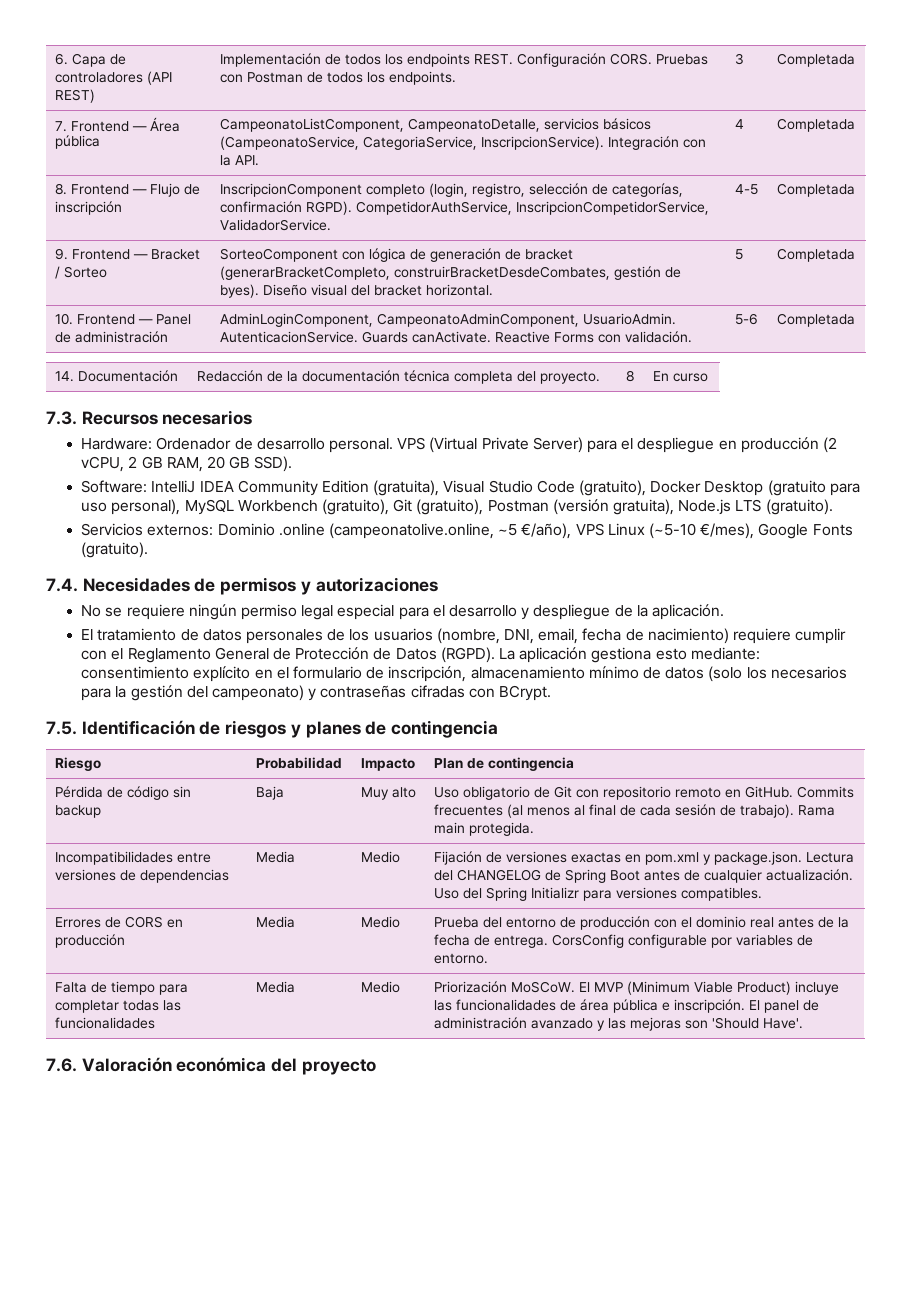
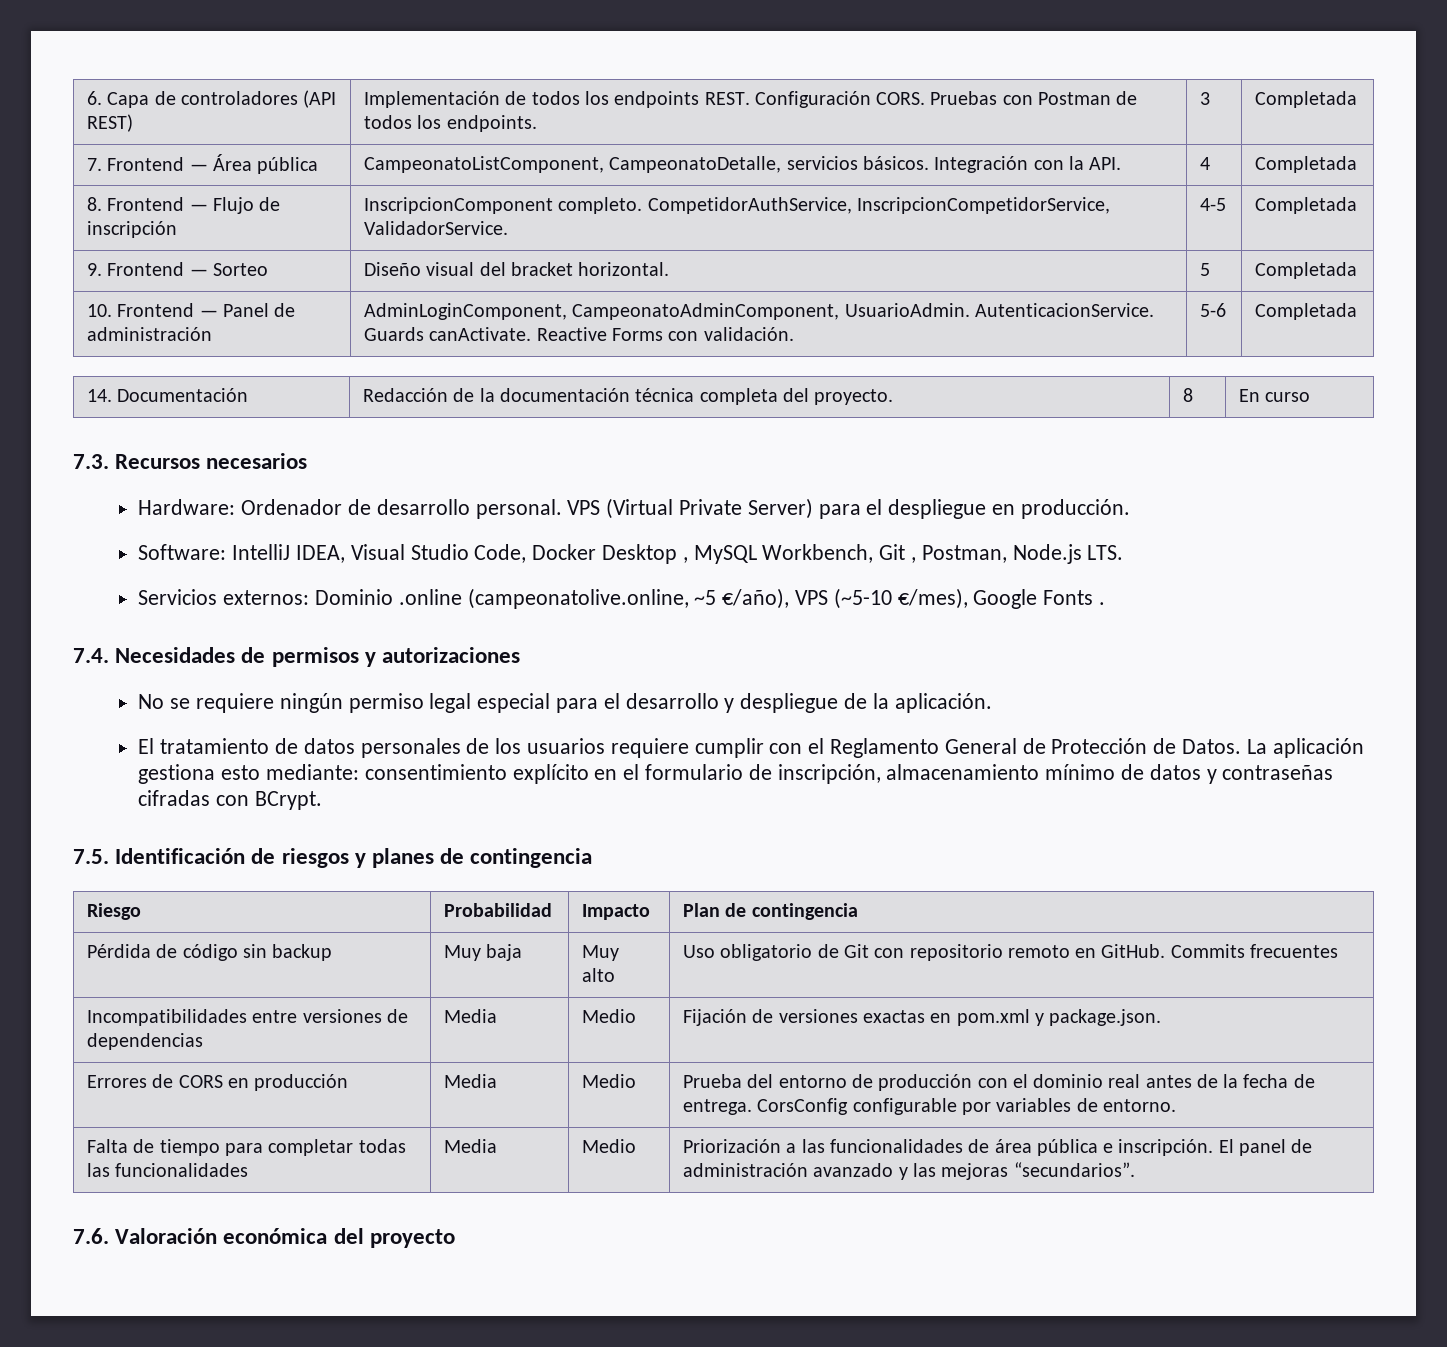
[602,118,651,130] [219,136,604,150] básicos (CampeonatoService, CategoriaService, InscripcionService). -> [862,156,929,170] básicos.
[365,183,683,197] [219,201,352,215] completo (login, registro, selección de categorías, confirmación RGPD). -> [558,197,643,214] completo.
[150,249,200,260] [54,266,60,279] Bracket / -> (208, 272) none
[219,248,573,262] [219,266,681,280] [219,284,259,298] SorteoComponent con lógica de generación de bracket (generarBracketCompleto, construirBracketDesdeCombates, gestión de byes). -> (268, 269) none
[740,437,837,453] [81,456,293,472] [81,480,860,496] [81,499,833,515] producción (2 vCPU, 2 GB RAM, 20 GB SSD). // Software: IntelliJ IDEA Community Edition (gratuita), Visual Studio Code (gratuito), Docker Desktop (gratuito para uso personal), MySQL Workbench (gratuito), Git (gratuito), Postman (versión gratuita), Node.js LTS (gratuito). -> [1020,499,1130,519] [138,544,1124,564] producción. // Software: IntelliJ IDEA, Visual Studio Code, Docker Desktop , MySQL Workbench, Git , Postman, Node.js LTS.
[607,523,645,536] Linux -> (829, 597) none
[81,542,149,558] (gratuito). -> [1099,602,1106,605] .
[436,628,729,644] (nombre, DNI, email, fecha de nacimiento) -> (606, 746) none
[395,647,495,663] Datos (RGPD). -> [1182,739,1242,754] Datos.
[708,666,847,682] [81,685,305,701] (solo los necesarios para la gestión del campeonato) -> (1201, 772) none
[255,786,284,800] Baja -> [444,944,523,961] Muy baja
[506,804,835,818] [433,822,534,836] (al menos al final de cada sesión de trabajo). Rama main protegida. -> (1338, 951) none
[805,852,854,863] [433,869,853,883] [433,887,762,901] Lectura del CHANGELOG de Spring Boot antes de cualquier actualización. Uso del Spring Initializr para versiones compatibles. -> (1162, 1017) none
[510,981,839,995] MoSCoW. El MVP (Minimum Viable Product) incluye -> [786,1143,797,1153] a
[684,1017,803,1029] son 'Should Have'. -> [1013,1162,1135,1177] “secundarios”.

